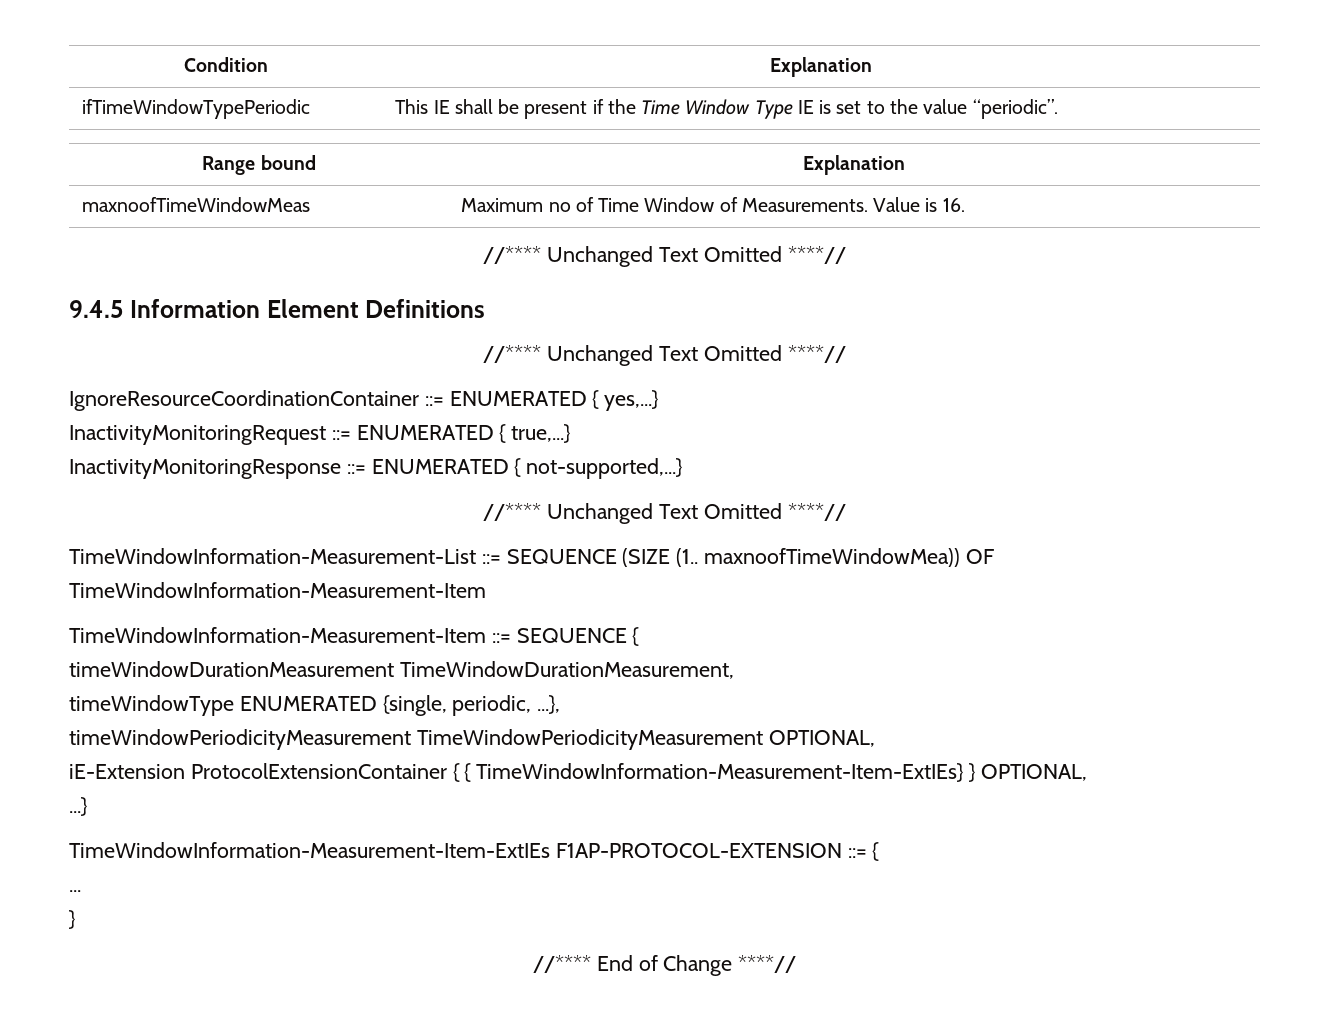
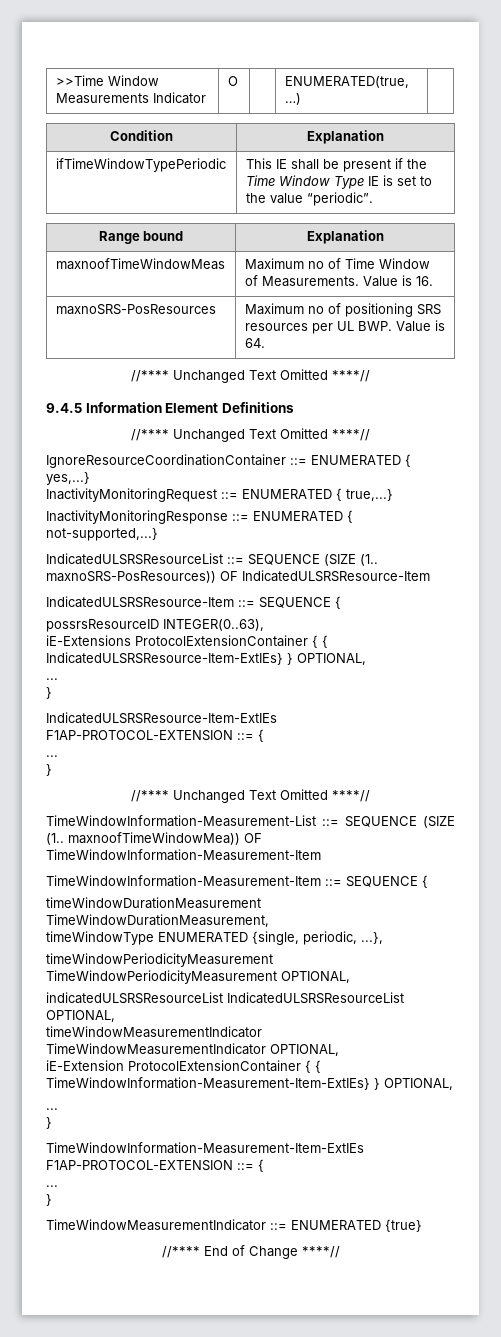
(184, 64) none -> [55,75,159,86] [55,92,206,104] [227,76,238,86] [284,76,409,88] [284,93,301,105] >>Time Window Measurements Indicator | O | | ENUMERATED(true, …) | //
(965, 205) none -> [55,304,216,315] [244,303,441,317] [244,320,445,334] [244,338,265,348] // maxnoSRS-PosResources | Maximum no of positioning SRS resources per UL BWP. Value is 64.
(684, 468) none -> [46,553,378,566] [46,570,430,583] [46,596,341,609] [46,619,264,632] [46,635,328,648] [46,652,366,665] [46,678,58,680] [46,687,52,699] [46,712,277,724] [46,729,264,742] [46,755,58,757] [46,764,52,776] // IndicatedULSRSResourceList ::= SEQUENCE (SIZE (1.. maxnoSRS-PosResources)) OF IndicatedULSRSResource-Item // IndicatedULSRSResource-Item ::= SEQUENCE { // possrsResourceID INTEGER(0..63), // iE-Extensions ProtocolExtensionContainer { { IndicatedULSRSResource-Item-ExtIEs} } OPTIONAL, // ... // } // IndicatedULSRSResource-Item-ExtIEs F1AP-PROTOCOL-EXTENSION ::= { // ... // }
(875, 738) none -> [46,992,404,1004] [46,1010,115,1022] [46,1026,262,1038] [46,1043,339,1056] // indicatedULSRSResourceList IndicatedULSRSResourceList OPTIONAL, // timeWindowMeasurementIndicator TimeWindowMeasurementIndicator OPTIONAL,
[69,797,88,816] ...} -> [46,1108,58,1110] [46,1117,52,1129] ... // }
(76, 919) none -> [46,1219,422,1232] // TimeWindowMeasurementIndicator ::= ENUMERATED {true}

